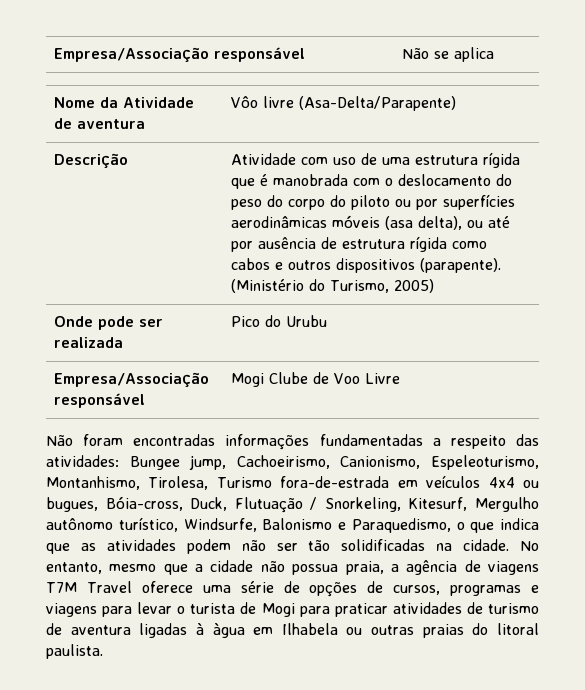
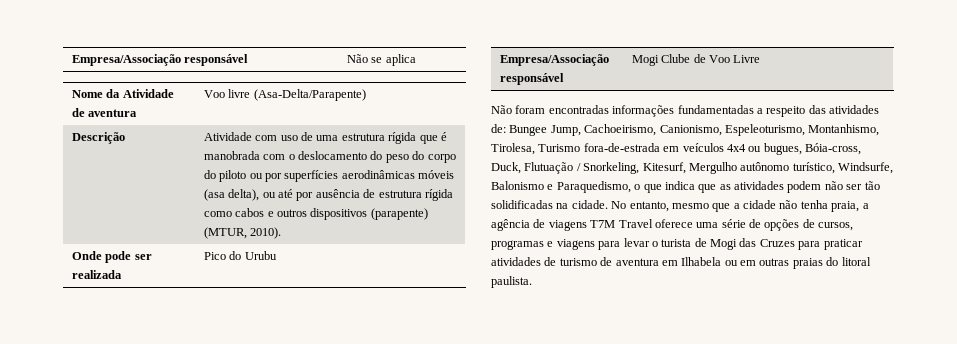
[231,96,259,108] Vôo -> [203,90,225,98] Voo
[420,258,502,273] [231,279,435,293] (parapente). (Ministério do Turismo, 2005) -> [370,208,428,220] [203,227,282,239] (parapente) (MTUR, 2010).
[46,455,227,470] atividades: Bungee jump, -> [829,105,879,114] [491,124,581,136] atividades de: Bungee Jump,
[292,564,339,575] possua -> [800,200,828,209] tenha
(295, 610) none -> [739,238,795,247] das Cruzes
[139,623,245,638] ligadas à àgua -> (659, 262) none
(363, 631) none -> [740,260,756,266] em

